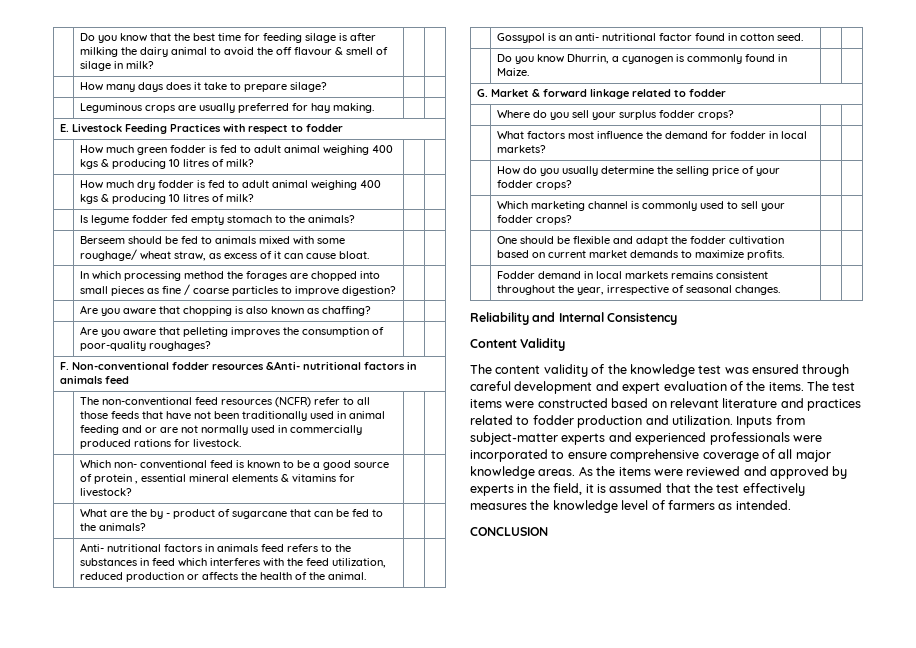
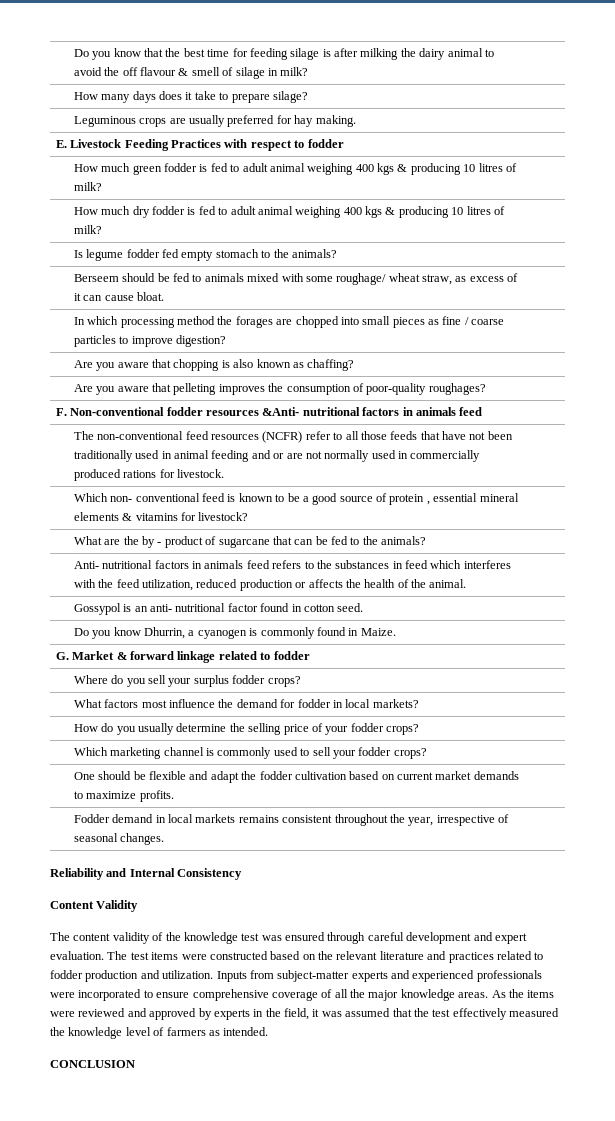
[663,381,804,391] evaluation of the items. -> [50,951,104,960] evaluation.
(667, 404) none -> [318,951,333,960] the
(793, 454) none -> [350,989,365,998] the
[596,484,606,493] is -> [321,1011,342,1017] was
[470,503,527,510] measures -> [509,1008,559,1017] measured

